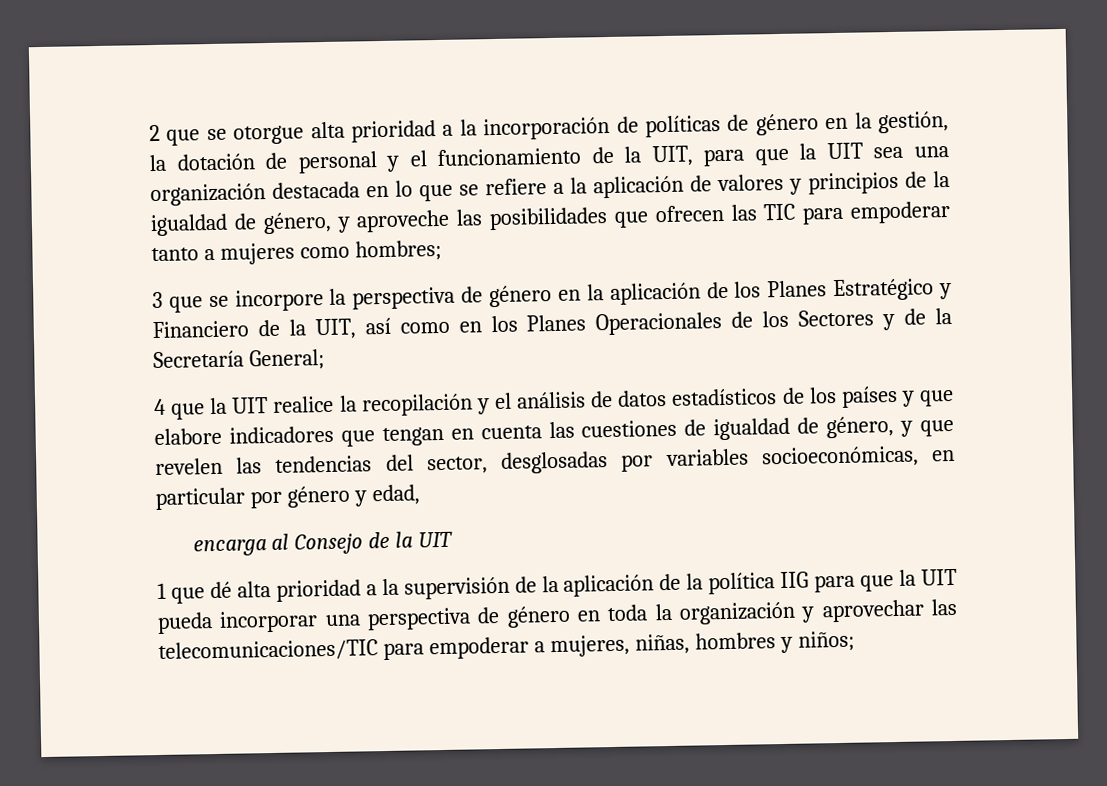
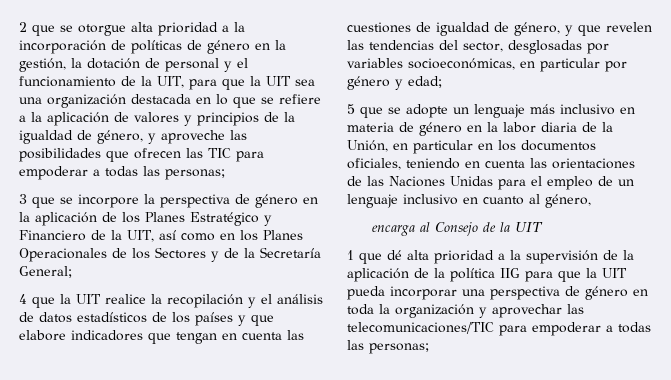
[151,239,442,265] tanto a mujeres como hombres; -> [93,166,225,180] a todas las personas;
[371,484,420,506] edad, -> [408,76,442,88] [347,104,635,118] [347,122,613,136] [347,140,596,154] [347,158,635,170] [347,176,634,190] [347,194,591,208] edad; // 5 que se adopte un lenguaje más inclusivo en materia de género en la labor diaria de la Unión, en particular en los documentos oficiales, teniendo en cuenta las orientaciones de las Naciones Unidas para el empleo de un lenguaje inclusivo en cuanto al género,
[549,630,855,658] mujeres, niñas, hombres y niños; -> [618,322,651,333] [347,340,429,354] todas las personas;

